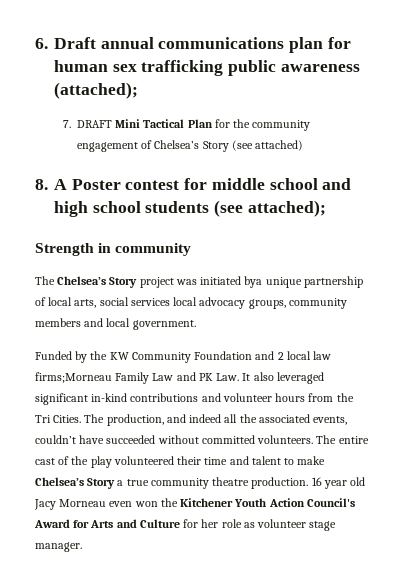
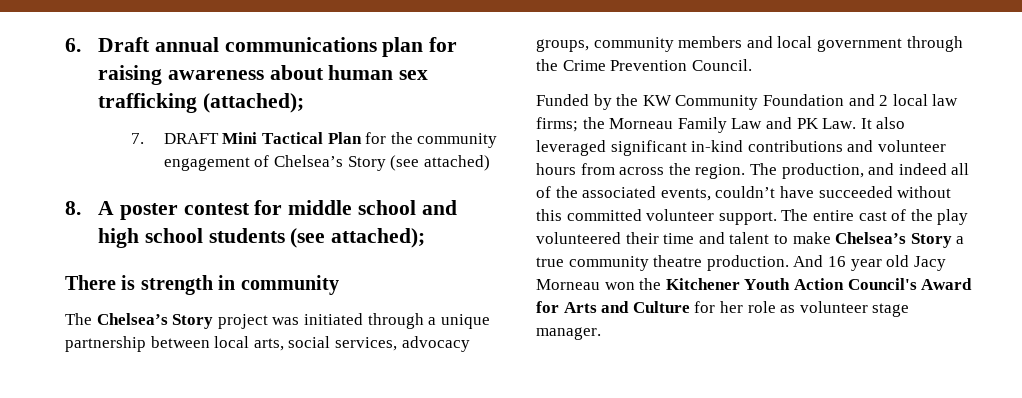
(351, 43) none -> [97,65,324,85] raising awareness about
[228,60,360,76] public awareness -> (197, 103) none
[71,179,121,190] Poster -> [119,203,178,220] poster
[35,243,94,256] Strength -> [65,275,213,295] There is strength
[244,276,263,288] bya -> [367,313,437,329] through a
[35,297,46,306] of -> [150,336,210,348] between
[130,297,198,306] services local -> [334,337,397,351] services,
[132,320,196,330] government. -> [816,36,963,52] [536,59,752,71] government through the Crime Prevention Council.
[35,372,112,383] firms;Morneau -> [536,117,674,132] firms; the Morneau
[336,393,354,402] [35,415,82,423] the Tri Cities. -> [619,163,746,179] across the region.
(238, 418) none -> [536,186,551,198] of
[201,435,314,444] committed volunteers. -> [536,209,777,225] this committed volunteer support.
(309, 483) none -> [793,255,824,267] And
[109,501,133,507] even -> (600, 284) none

